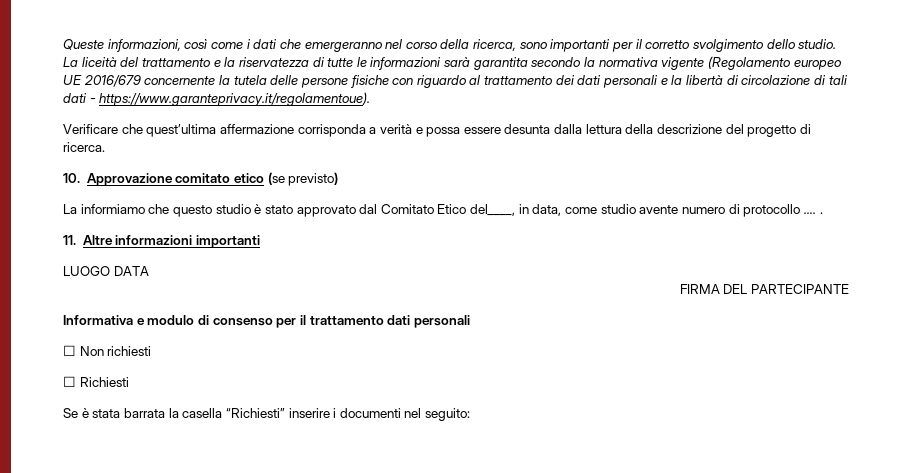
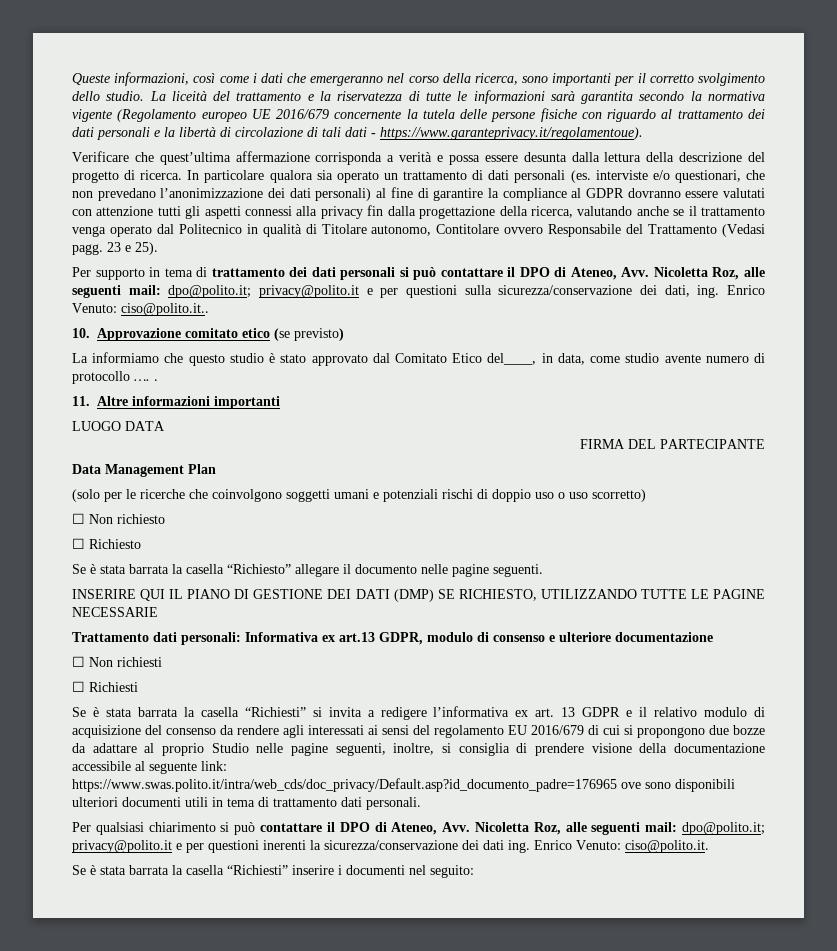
(105, 147) none -> [187,170,766,183] [72,187,765,201] [72,205,765,219] [72,224,766,237] [72,242,158,255] [72,267,765,280] [72,285,765,298] [72,303,209,316] In particolare qualora sia operato un trattamento di dati personali (es. interviste e/o questionari, che non prevedano l’anonimizzazione dei dati personali) al fine di garantire la compliance al GDPR dovranno essere valutati con attenzione tutti gli aspetti connessi alla privacy fin dalla progettazione della ricerca, valutando anche se il trattamento venga operato dal Politecnico in qualità di Titolare autonomo, Contitolare ovvero Responsabile del Trattamento (Vedasi pagg. 23 e 25). // Per supporto in tema di trattamento dei dati personali si può contattare il DPO di Ateneo, Avv. Nicoletta Roz, alle seguenti mail: dpo@polito.it; privacy@polito.it e per questioni sulla sicurezza/conservazione dei dati, ing. Enrico Venuto: ciso@polito.it..
[63,315,470,328] Informativa e modulo di consenso per il trattamento dati personali -> [72,464,216,477] [72,489,646,502] [72,513,165,524] [72,538,141,549] [72,564,543,577] [72,589,765,602] [72,607,158,617] [72,632,713,645] Data Management Plan // (solo per le ricerche che coinvolgono soggetti umani e potenziali rischi di doppio uso o uso scorretto) // ☐ Non richiesto // ☐ Richiesto // Se è stata barrata la casella “Richiesto” allegare il documento nelle pagine seguenti. // INSERIRE QUI IL PIANO DI GESTIONE DEI DATI (DMP) SE RICHIESTO, UTILIZZANDO TUTTE LE PAGINE NECESSARIE // Trattamento dati personali: Informativa ex art.13 GDPR, modulo di consenso e ulteriore documentazione
(129, 382) none -> [72,706,766,720] [72,725,765,738] [72,743,765,756] [72,761,227,774] [72,778,735,792] [72,797,421,810] [72,822,765,835] [72,840,709,853] // Se è stata barrata la casella “Richiesti” si invita a redigere l’informativa ex art. 13 GDPR e il relativo modulo di acquisizione del consenso da rendere agli interessati ai sensi del regolamento EU 2016/679 di cui si propongono due bozze da adattare al proprio Studio nelle pagine seguenti, inoltre, si consiglia di prendere visione della documentazione accessibile al seguente link: https://www.swas.polito.it/intra/web_cds/doc_privacy/Default.asp?id_documento_padre=176965 ove sono disponibili ulteriori documenti utili in tema di trattamento dati personali. // Per qualsiasi chiarimento si può contattare il DPO di Ateneo, Avv. Nicoletta Roz, alle seguenti mail: dpo@polito.it; privacy@polito.it e per questioni inerenti la sicurezza/conservazione dei dati ing. Enrico Venuto: ciso@polito.it.

